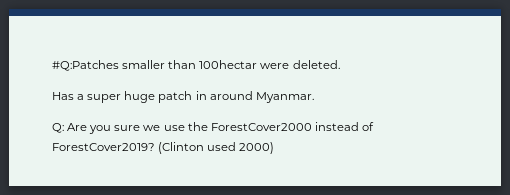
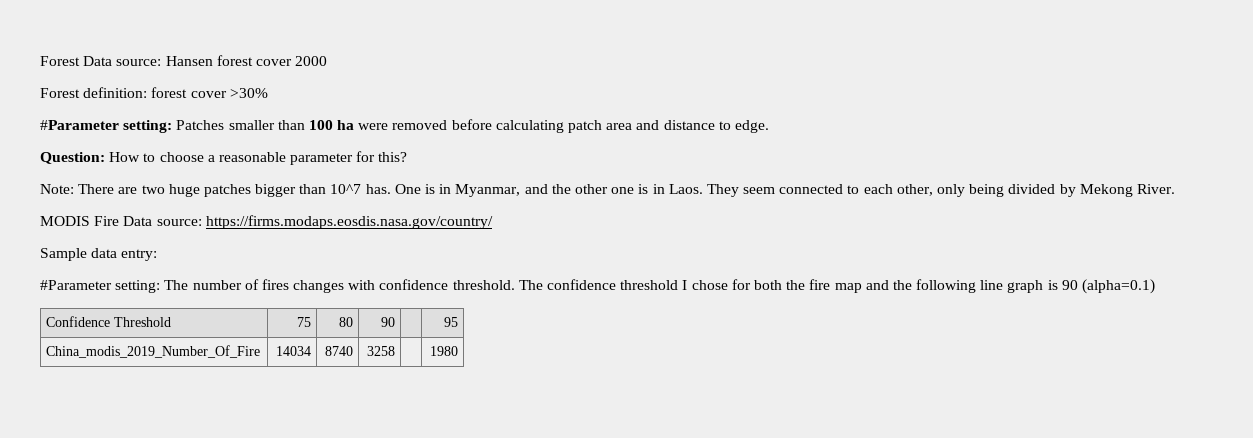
[52,60,340,71] [52,91,314,103] [52,122,374,134] [52,142,275,154] #Q:Patches smaller than 100hectar were deleted. // Has a super huge patch in around Myanmar. // Q: Are you sure we use the ForestCover2000 instead of ForestCover2019? (Clinton used 2000) -> [40,55,328,66] [40,87,268,98] [40,119,769,133] [40,151,408,165] [40,184,1175,197] [40,215,493,229] [40,248,158,261] [40,279,1155,294] [46,316,172,327] [296,317,311,327] [338,317,353,327] [380,317,395,327] [443,317,458,327] [46,345,261,358] [275,346,311,356] [324,346,353,356] [366,346,395,356] [429,346,458,356] Forest Data source: Hansen forest cover 2000 // Forest definition: forest cover >30% // #Parameter setting: Patches smaller than 100 ha were removed before calculating patch area and distance to edge. // Question: How to choose a reasonable parameter for this? // Note: There are two huge patches bigger than 10^7 has. One is in Myanmar, and the other one is in Laos. They seem connected to each other, only being divided by Mekong River. // MODIS Fire Data source: https://firms.modaps.eosdis.nasa.gov/country/ // Sample data entry: // #Parameter setting: The number of fires changes with confidence threshold. The confidence threshold I chose for both the fire map and the following line graph is 90 (alpha=0.1) // Confidence Threshold | 75 | 80 | 90 | | 95 // China_modis_2019_Number_Of_Fire | 14034 | 8740 | 3258 | | 1980

